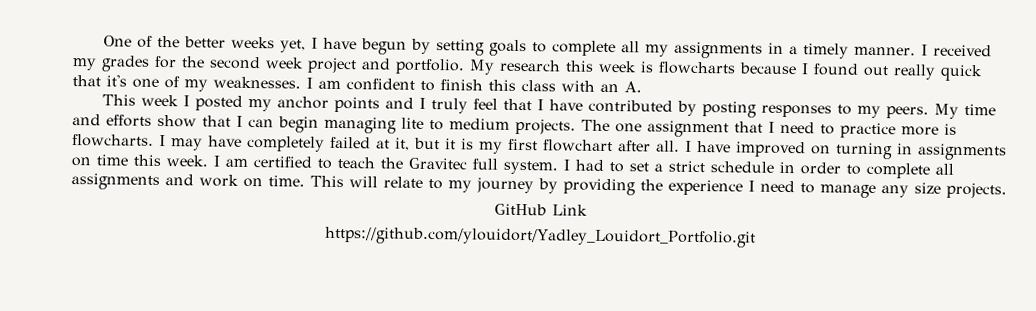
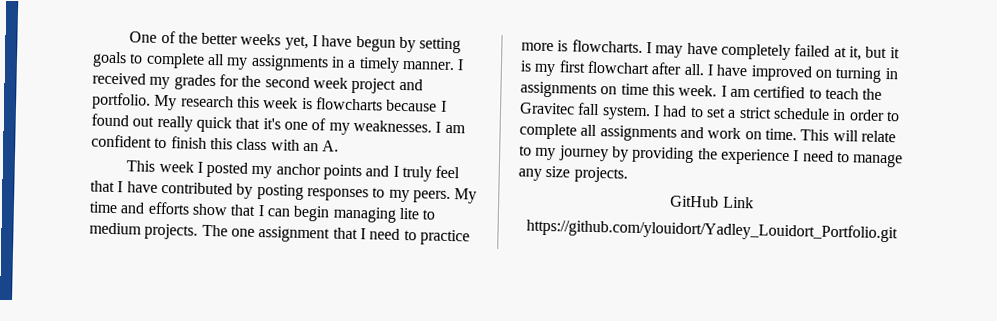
[472,158,498,170] full -> [577,102,601,116] fall

